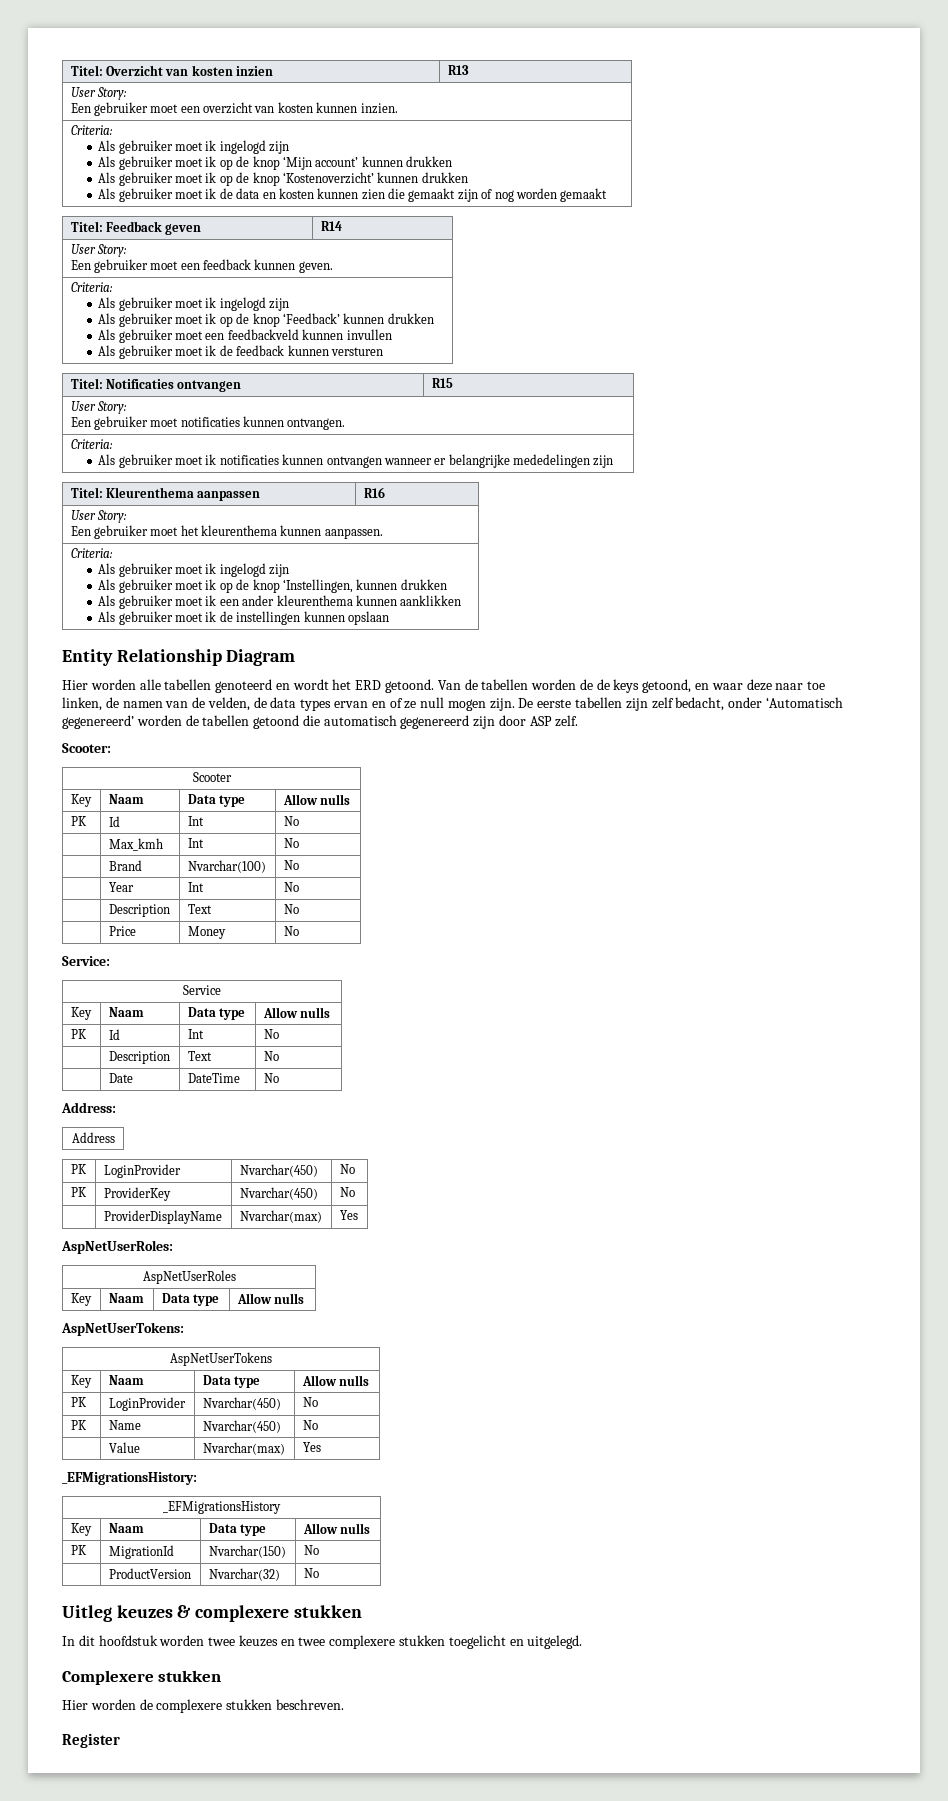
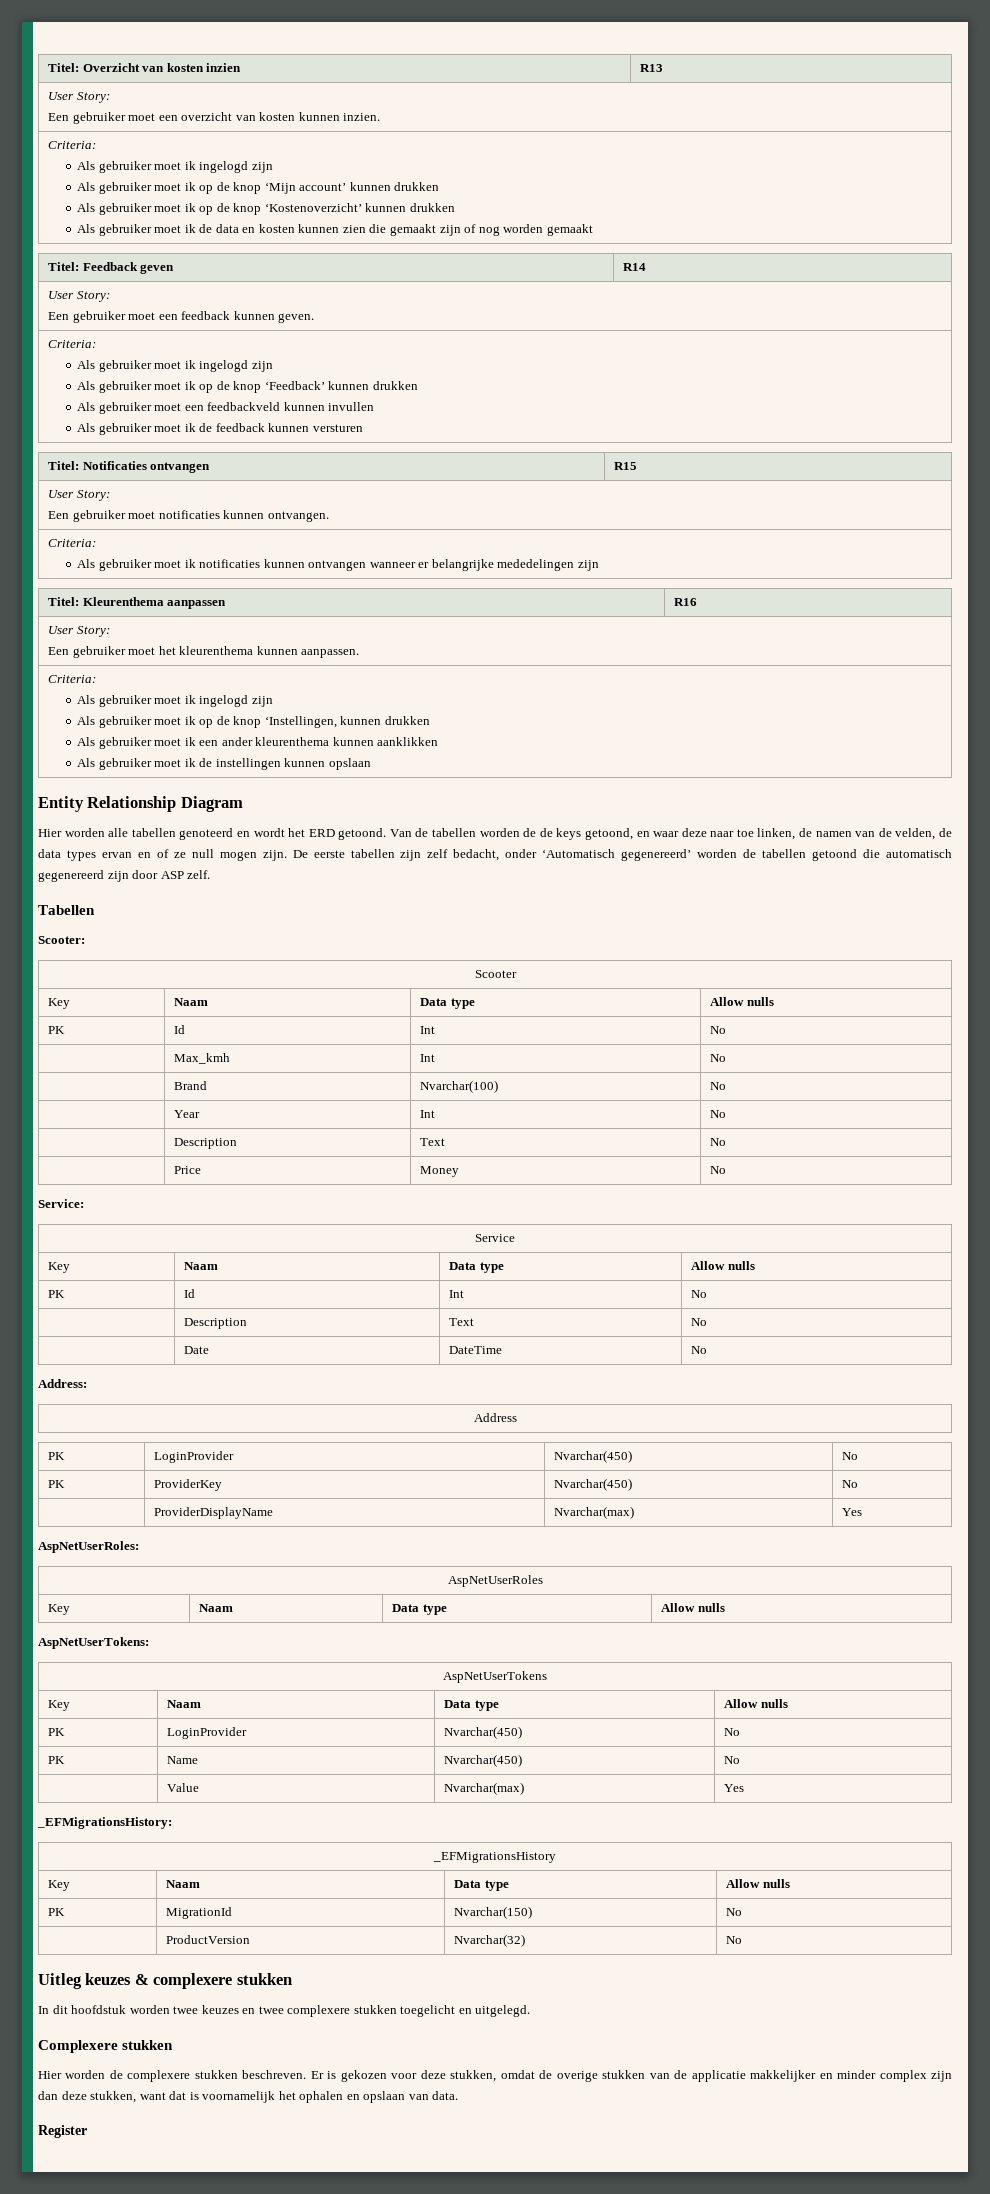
(578, 721) none -> [38,905,95,915] // Tabellen
(344, 1704) none -> [310,2070,953,2082] [38,2091,459,2103] Er is gekozen voor deze stukken, omdat de overige stukken van de applicatie makkelijker en minder complex zijn dan deze stukken, want dat is voornamelijk het ophalen en opslaan van data.

